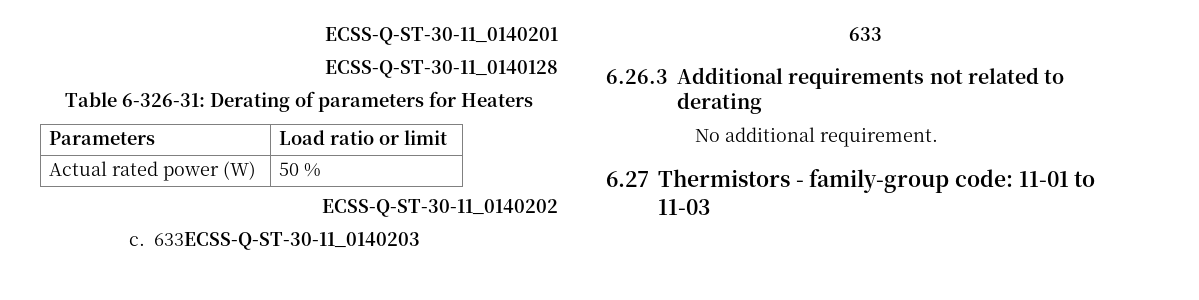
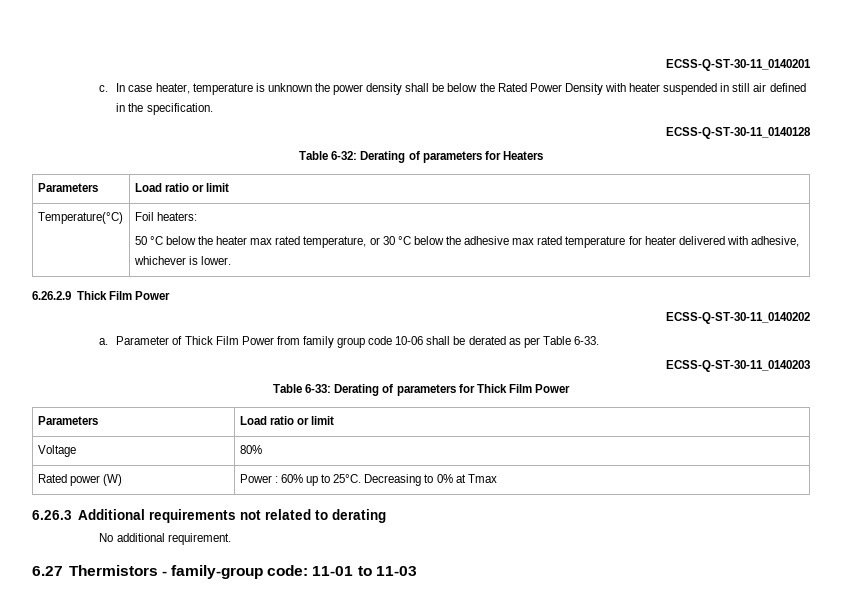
(558, 36) none -> [99,83,806,95] [116,103,213,115] // c. In case heater, temperature is unknown the power density shall be below the Rated Power Density with heater suspended in still air defined in the specification.
[122,93,205,107] 6-326-31: -> [331,151,358,160] 6-32:
[49,161,257,181] [279,162,322,177] [322,199,558,217] [129,232,421,250] [848,27,882,41] Actual rated power (W) | 50 % // ECSS-Q-ST-30-11_0140202 // c. 633ECSS-Q-ST-30-11_0140203 // 633 -> [37,212,123,224] [134,212,197,221] [134,236,799,248] [133,256,231,265] [32,291,170,300] [666,312,810,324] [99,336,599,348] [666,360,810,372] [273,384,570,396] [37,416,98,425] [239,416,335,425] [37,445,76,457] [239,445,262,454] [37,474,122,486] [239,474,497,486] Temperature(°C) | Foil heaters: // 50 °C below the heater max rated temperature, or 30 °C below the adhesive max rated temperature for heater delivered with adhesive, whichever is lower. // 6.26.2.9 Thick Film Power // ECSS-Q-ST-30-11_0140202 // a. Parameter of Thick Film Power from family group code 10-06 shall be derated as per Table 6-33. // ECSS-Q-ST-30-11_0140203 // Table 6-33: Derating of parameters for Thick Film Power // Parameters | Load ratio or limit // Voltage | 80% // Rated power (W) | Power : 60% up to 25°C. Decreasing to 0% at Tmax

